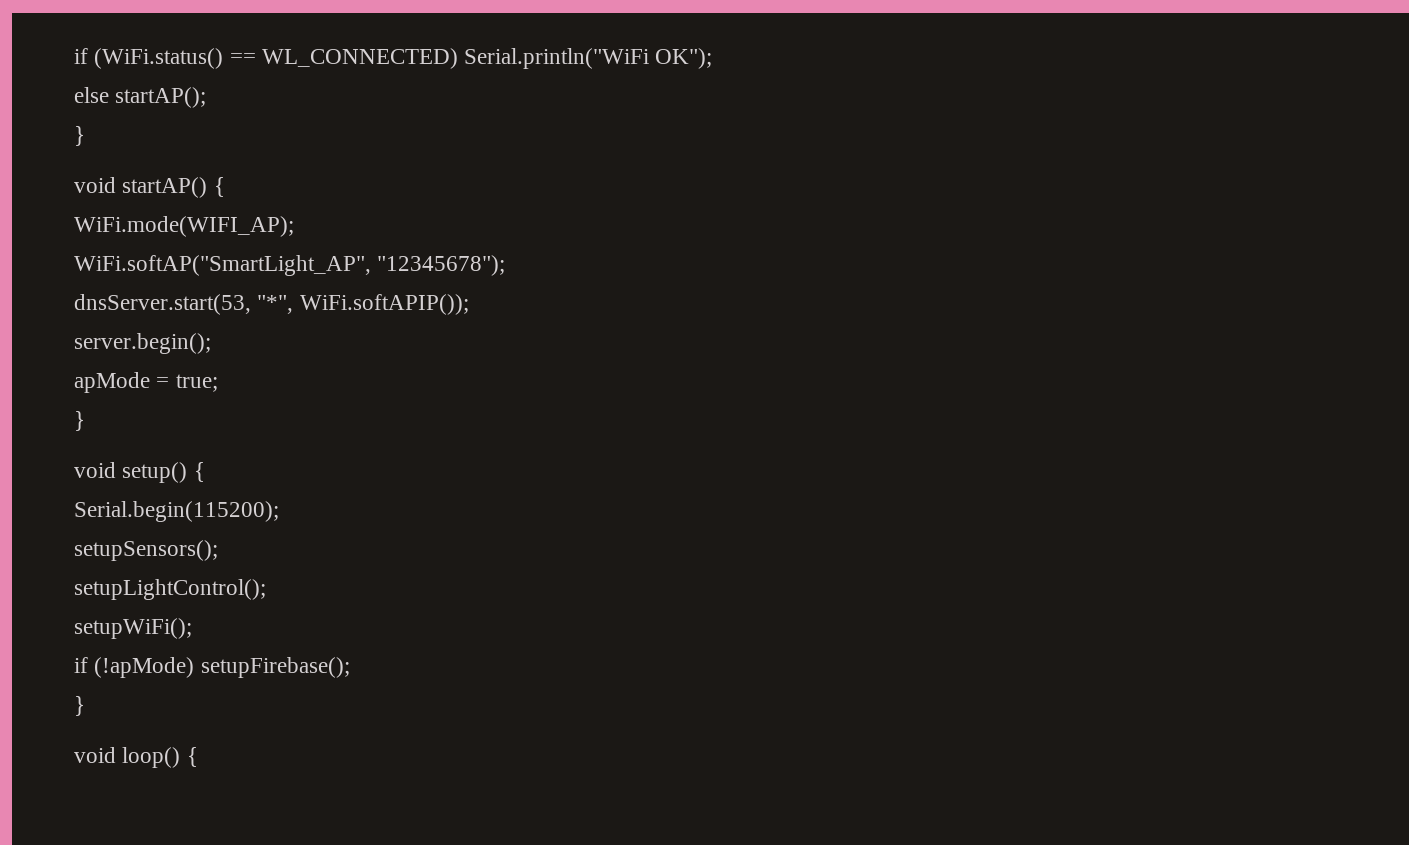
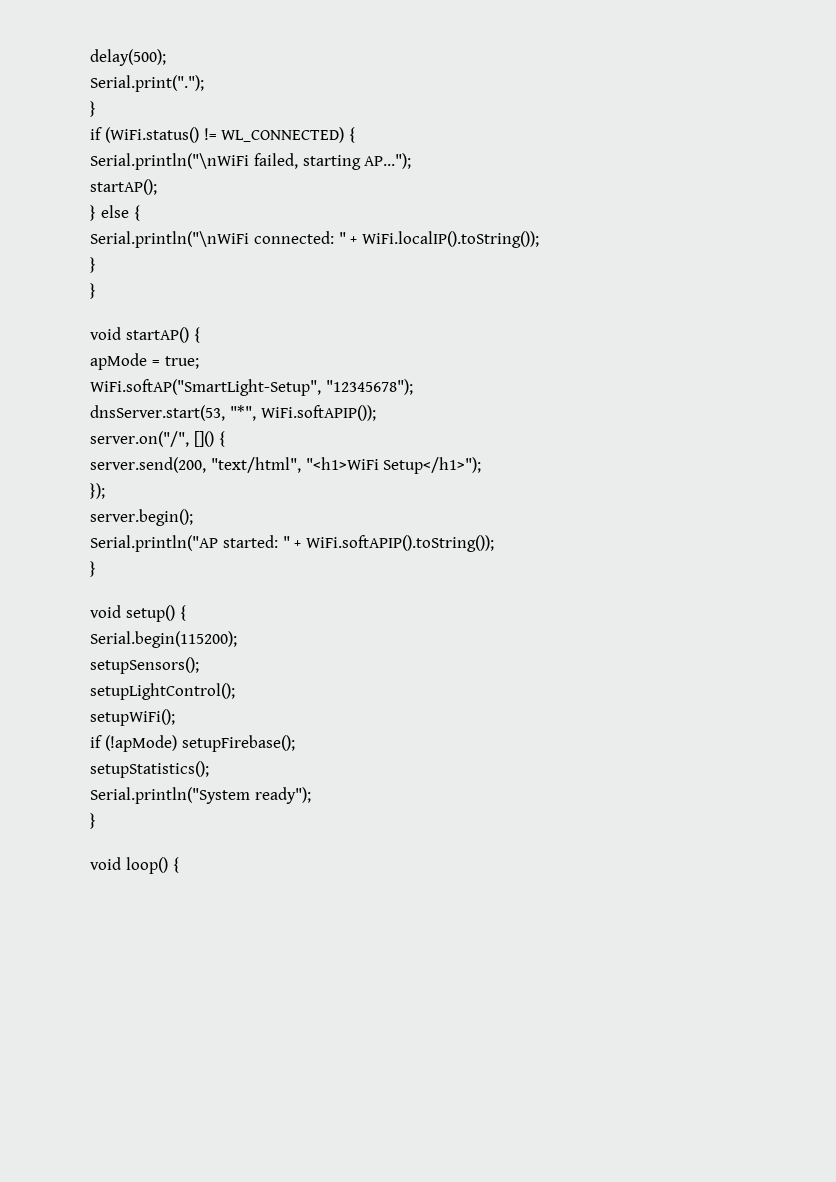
[74,48,713,69] [74,87,207,108] if (WiFi.status() == WL_CONNECTED) Serial.println("WiFi OK"); // else startAP(); -> [90,49,167,66] [90,75,205,92] [90,101,97,117] [90,127,355,143] [90,153,412,170] [90,179,158,195] [90,205,140,221] [90,231,539,248] [90,257,97,273] delay(500); // Serial.print("."); // } // if (WiFi.status() != WL_CONNECTED) { // Serial.println("\nWiFi failed, starting AP..."); // startAP(); // } else { // Serial.println("\nWiFi connected: " + WiFi.localIP().toString()); // }
[74,216,295,237] [74,255,372,276] WiFi.mode(WIFI_AP); // WiFi.softAP("SmartLight_AP", -> [90,353,199,370] [90,379,322,396] apMode = true; // WiFi.softAP("SmartLight-Setup",
[74,333,212,354] [74,372,218,393] server.begin(); // apMode = true; -> [90,431,225,447] [90,457,482,474] [90,483,106,499] [90,509,194,526] [90,535,494,552] server.on("/", []() { // server.send(200, "text/html", "<h1>WiFi Setup</h1>"); // }); // server.begin(); // Serial.println("AP started: " + WiFi.softAPIP().toString());
(350, 667) none -> [90,761,210,778] [90,787,312,804] // setupStatistics(); // Serial.println("System ready");

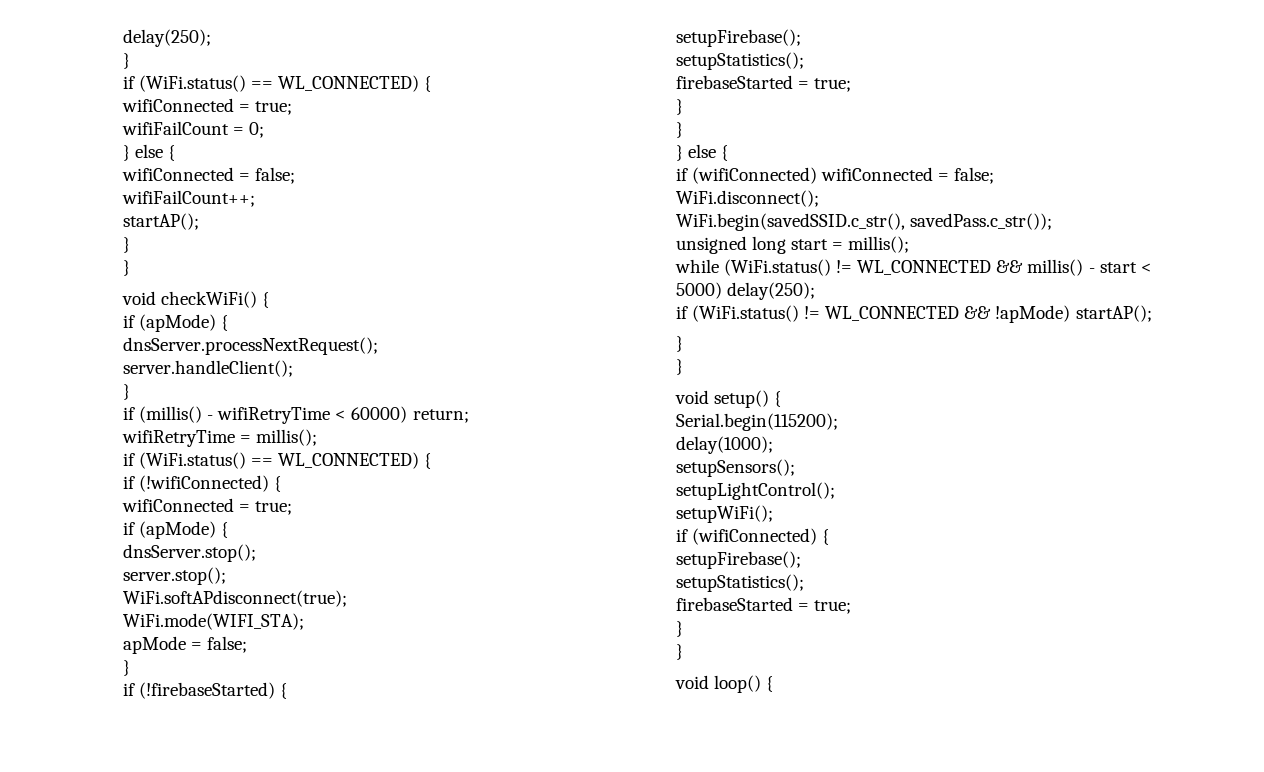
[90,49,167,66] [90,75,205,92] delay(500); // Serial.print("."); -> [122,29,211,47] delay(250);
[203,127,355,143] [90,153,412,170] [90,179,158,195] [90,205,140,221] [90,231,539,248] [90,257,97,273] [90,283,97,299] [90,327,200,343] [90,353,199,370] [90,379,414,396] [90,405,376,421] [90,431,225,447] [90,457,482,474] [90,483,106,499] [90,509,194,526] [90,535,494,552] != WL_CONNECTED) { // Serial.println("\nWiFi failed, starting AP..."); // startAP(); // } else { // Serial.println("\nWiFi connected: " + WiFi.localIP().toString()); // } // } // void startAP() { // apMode = true; // WiFi.softAP("SmartLight-Setup", "12345678"); // dnsServer.start(53, "*", WiFi.softAPIP()); // server.on("/", []() { // server.send(200, "text/html", "<h1>WiFi Setup</h1>"); // }); // server.begin(); // Serial.println("AP started: " + WiFi.softAPIP().toString()); -> [251,75,432,92] [121,98,293,115] [121,121,265,138] [122,144,176,161] [121,167,296,184] [121,190,255,207] [122,213,199,230] [122,237,130,253] [122,260,130,276] [121,291,270,308] [122,314,229,332] [122,337,378,355] [122,360,293,377] [122,384,130,400] [122,406,469,424] [121,429,318,447] [122,452,432,469] [122,475,282,492] [121,498,293,515] [122,521,229,539] [122,544,256,562] [122,567,226,585] [122,590,347,607] [122,613,304,630] [122,636,248,654] [122,660,130,676] [122,682,288,699] [675,29,801,47] [675,52,804,70] [675,75,852,92] [675,99,683,115] [675,122,683,138] [675,144,729,161] [675,167,995,184] [675,190,819,207] [675,213,1052,231] [675,236,910,254] [674,259,1152,276] [675,282,815,300] [675,305,1152,323] [675,336,683,352] == WL_CONNECTED) { // wifiConnected = true; // wifiFailCount = 0; // } else { // wifiConnected = false; // wifiFailCount++; // startAP(); // } // } // void checkWiFi() { // if (apMode) { // dnsServer.processNextRequest(); // server.handleClient(); // } // if (millis() - wifiRetryTime < 60000) return; // wifiRetryTime = millis(); // if (WiFi.status() == WL_CONNECTED) { // if (!wifiConnected) { // wifiConnected = true; // if (apMode) { // dnsServer.stop(); // server.stop(); // WiFi.softAPdisconnect(true); // WiFi.mode(WIFI_STA); // apMode = false; // } // if (!firebaseStarted) { // setupFirebase(); // setupStatistics(); // firebaseStarted = true; // } // } // } else { // if (wifiConnected) wifiConnected = false; // WiFi.disconnect(); // WiFi.begin(savedSSID.c_str(), savedPass.c_str()); // unsigned long start = millis(); // while (WiFi.status() != WL_CONNECTED && millis() - start < 5000) delay(250); // if (WiFi.status() != WL_CONNECTED && !apMode) startAP(); // }
(238, 639) none -> [675,436,773,454] // delay(1000);
[105,735,295,752] [90,761,210,778] [90,787,312,804] (!apMode) setupFirebase(); // setupStatistics(); // Serial.println("System ready"); -> [691,528,830,545] [675,551,801,569] [675,574,804,592] [675,597,852,614] [675,621,683,637] (wifiConnected) { // setupFirebase(); // setupStatistics(); // firebaseStarted = true; // }

